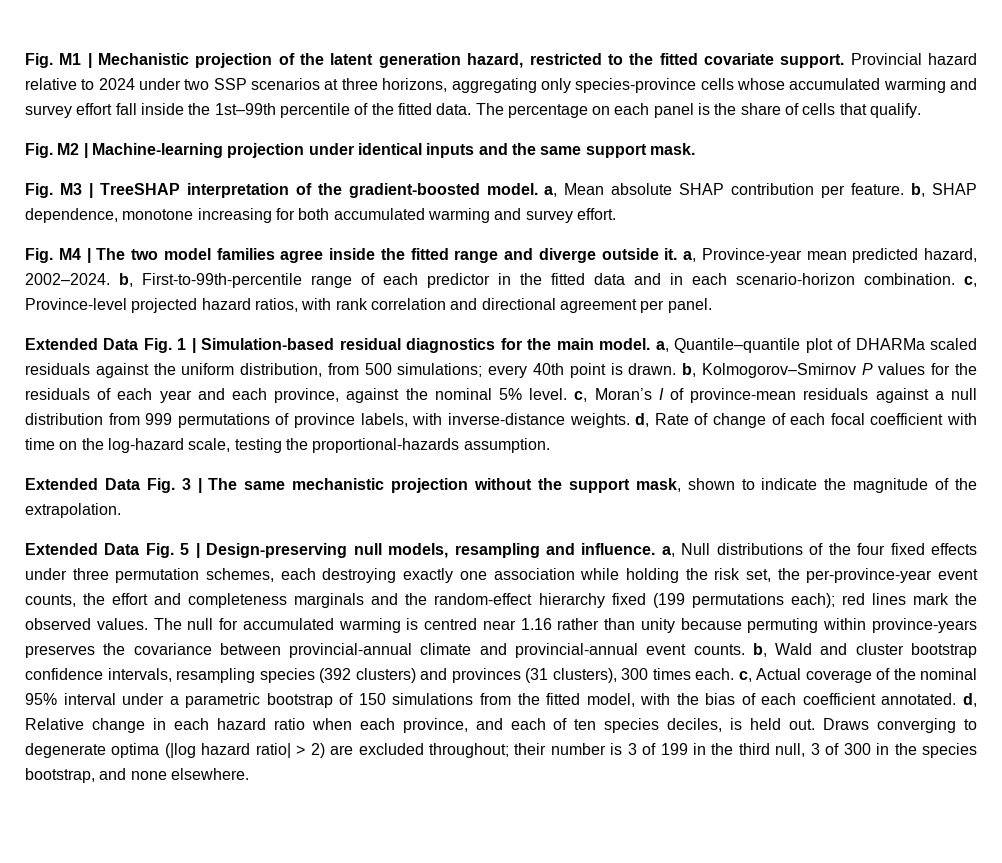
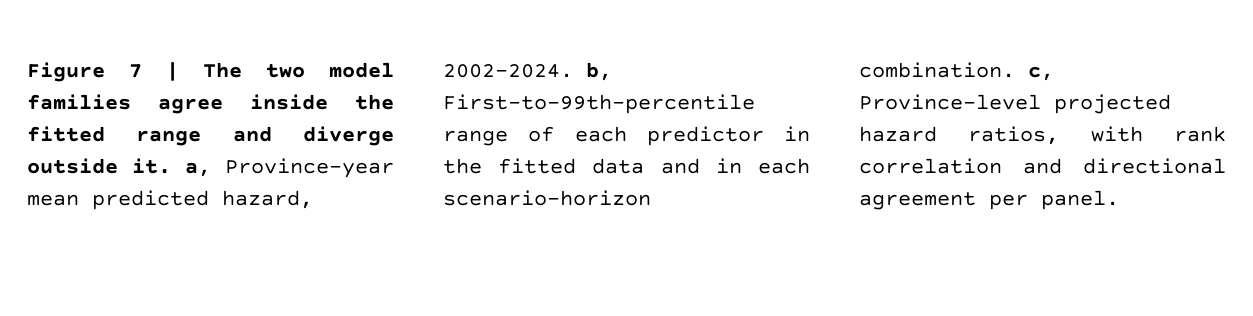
[25,53,978,68] [25,78,978,93] [25,103,922,118] [25,143,695,158] [25,183,978,198] [25,208,616,223] [25,248,81,263] Fig. M1 | Mechanistic projection of the latent generation hazard, restricted to the fitted covariate support. Provincial hazard relative to 2024 under two SSP scenarios at three horizons, aggregating only species-province cells whose accumulated warming and survey effort fall inside the 1st–99th percentile of the fitted data. The percentage on each panel is the share of cells that qualify. // Fig. M2 | Machine-learning projection under identical inputs and the same support mask. // Fig. M3 | TreeSHAP interpretation of the gradient-boosted model. a, Mean absolute SHAP contribution per feature. b, SHAP dependence, monotone increasing for both accumulated warming and survey effort. // Fig. M4 -> [27,62,142,82] Figure 7
[25,338,978,353] [25,363,978,378] [25,388,978,403] [25,413,977,428] [25,438,550,453] [25,478,978,493] [25,503,121,518] [25,543,978,558] [25,568,978,583] [25,593,977,608] [25,618,977,633] [25,643,978,658] [25,668,977,683] [25,693,977,708] [25,718,978,733] [25,743,978,758] [25,768,249,783] // Extended Data Fig. 1 | Simulation-based residual diagnostics for the main model. a, Quantile–quantile plot of DHARMa scaled residuals against the uniform distribution, from 500 simulations; every 40th point is drawn. b, Kolmogorov–Smirnov P values for the residuals of each year and each province, against the nominal 5% level. c, Moran’s I of province-mean residuals against a null distribution from 999 permutations of province labels, with inverse-distance weights. d, Rate of change of each focal coefficient with time on the log-hazard scale, testing the proportional-hazards assumption. // Extended Data Fig. 3 | The same mechanistic projection without the support mask, shown to indicate the magnitude of the extrapolation. // Extended Data Fig. 5 | Design-preserving null models, resampling and influence. a, Null distributions of the four fixed effects under three permutation schemes, each destroying exactly one association while holding the risk set, the per-province-year event counts, the effort and completeness marginals and the random-effect hierarchy fixed (199 permutations each); red lines mark the observed values. The null for accumulated warming is centred near 1.16 rather than unity because permuting within province-years preserves the covariance between provincial-annual climate and provincial-annual event counts. b, Wald and cluster bootstrap confidence intervals, resampling species (392 clusters) and provinces (31 clusters), 300 times each. c, Actual coverage of the nominal 95% interval under a parametric bootstrap of 150 simulations from the fitted model, with the bias of each coefficient annotated. d, Relative change in each hazard ratio when each province, and each of ten species deciles, is held out. Draws converging to degenerate optima (|log hazard ratio| > 2) are excluded throughout; their number is 3 of 199 in the third null, 3 of 300 in the species bootstrap, and none elsewhere. -> (1119, 200) none

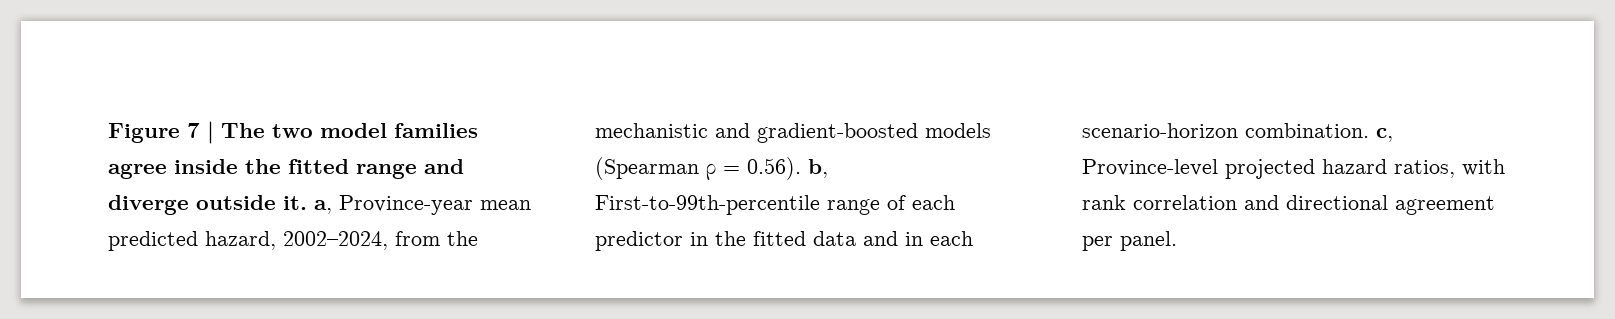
[443,64,573,78] 2002–2024. -> [283,231,478,250] [595,123,991,143] [595,157,801,180] 2002–2024, from the mechanistic and gradient-boosted models (Spearman ρ = 0.56).

